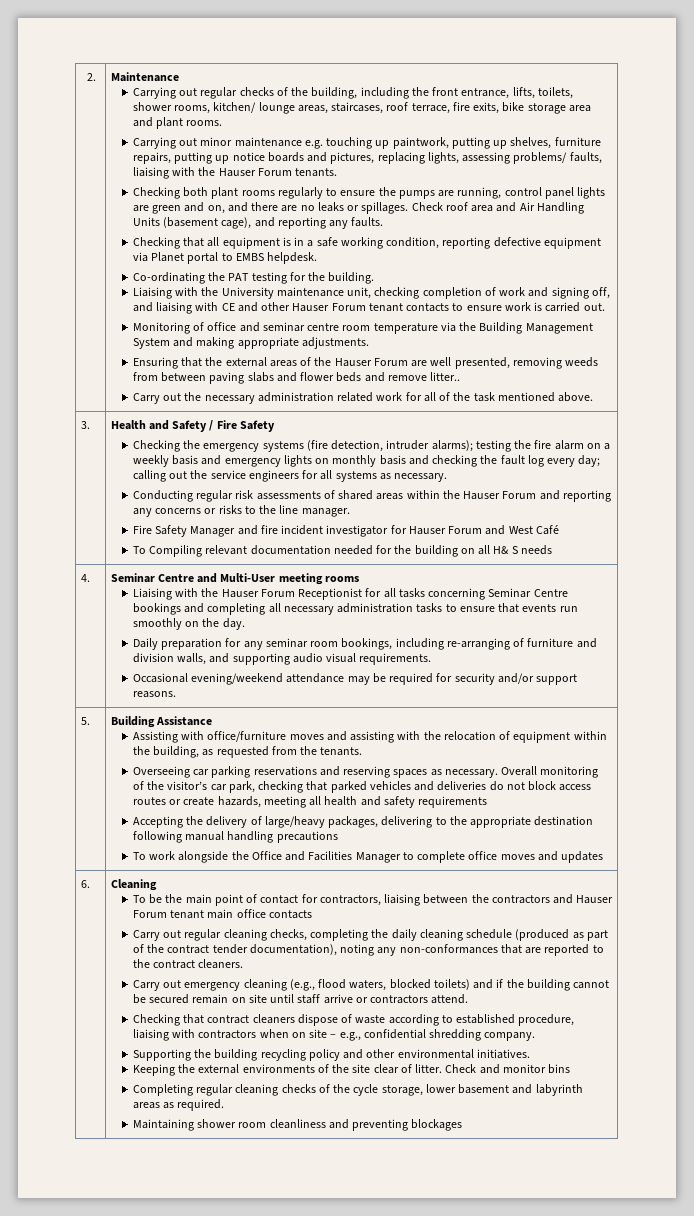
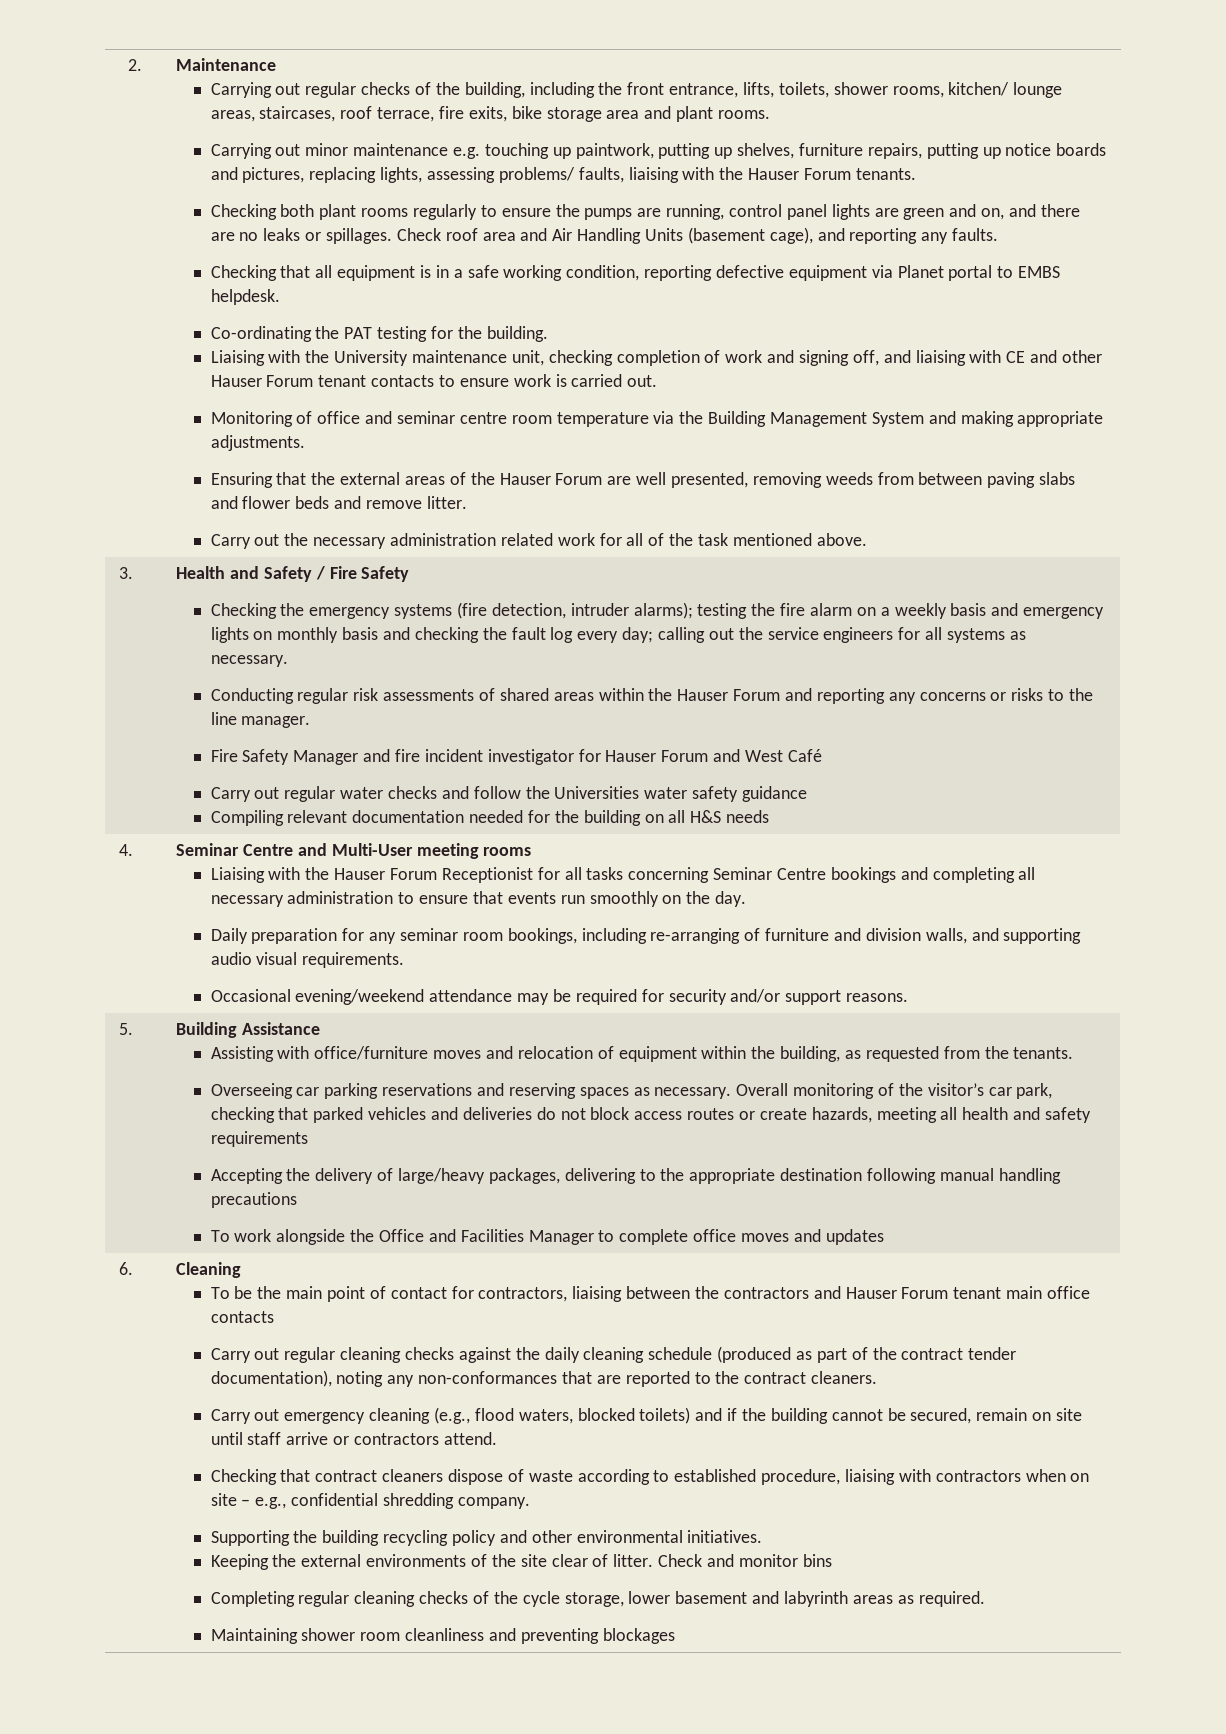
[430,372,461,381] litter.. -> [426,496,467,509] litter.
[132,546,146,554] To -> [210,786,807,802] Carry out regular water checks and follow the Universities water safety guidance //
[493,546,518,554] H& S -> [690,810,722,823] H&S
[416,603,443,613] tasks -> (394, 897) none
[350,731,441,743] assisting with the -> (513, 1052) none
[269,929,369,941] checks, completing -> [404,1347,511,1363] checks against
[149,994,190,1004] secured -> [910,1408,972,1424] secured,

